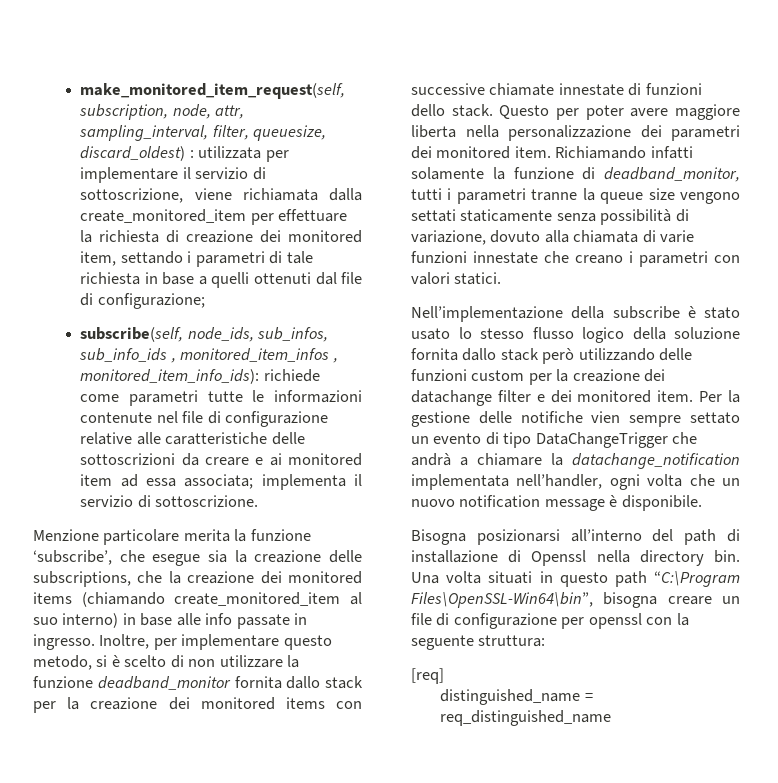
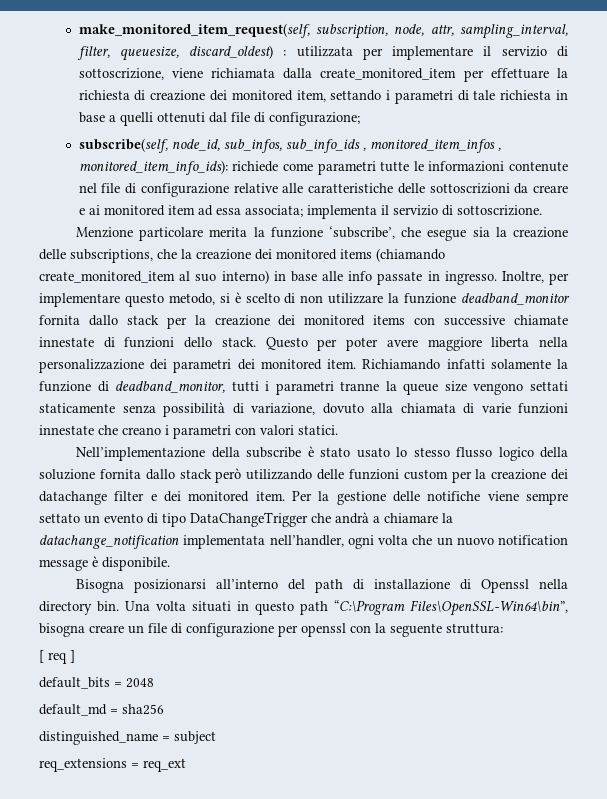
[187,327,254,342] node_ids, -> [171,139,220,151] node_id,
[591,411,621,423] vien -> [487,491,519,501] viene
[411,668,444,684] [440,689,593,705] [440,710,612,726] [req] // distinguished_name = req_distinguished_name -> [39,650,75,664] [39,677,154,689] [39,704,164,716] [39,731,216,745] [39,758,186,772] [ req ] // default_bits = 2048 // default_md = sha256 // distinguished_name = subject // req_extensions = req_ext

